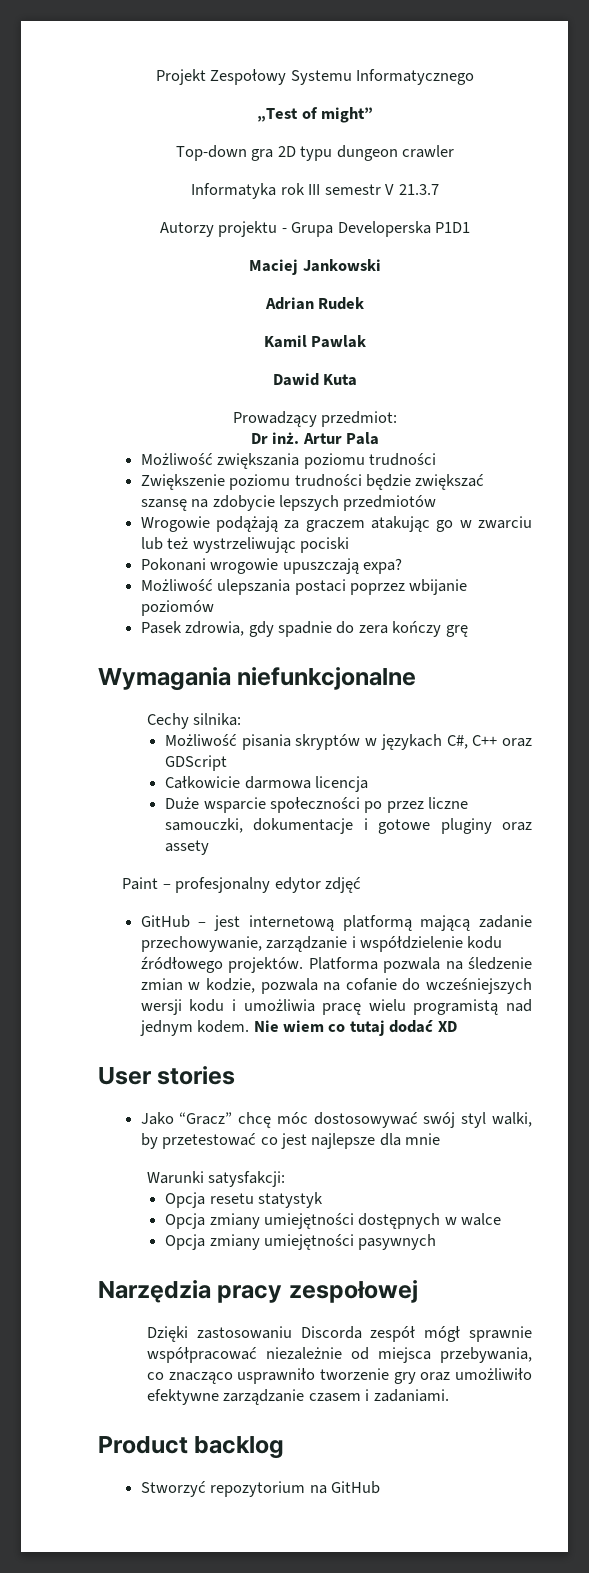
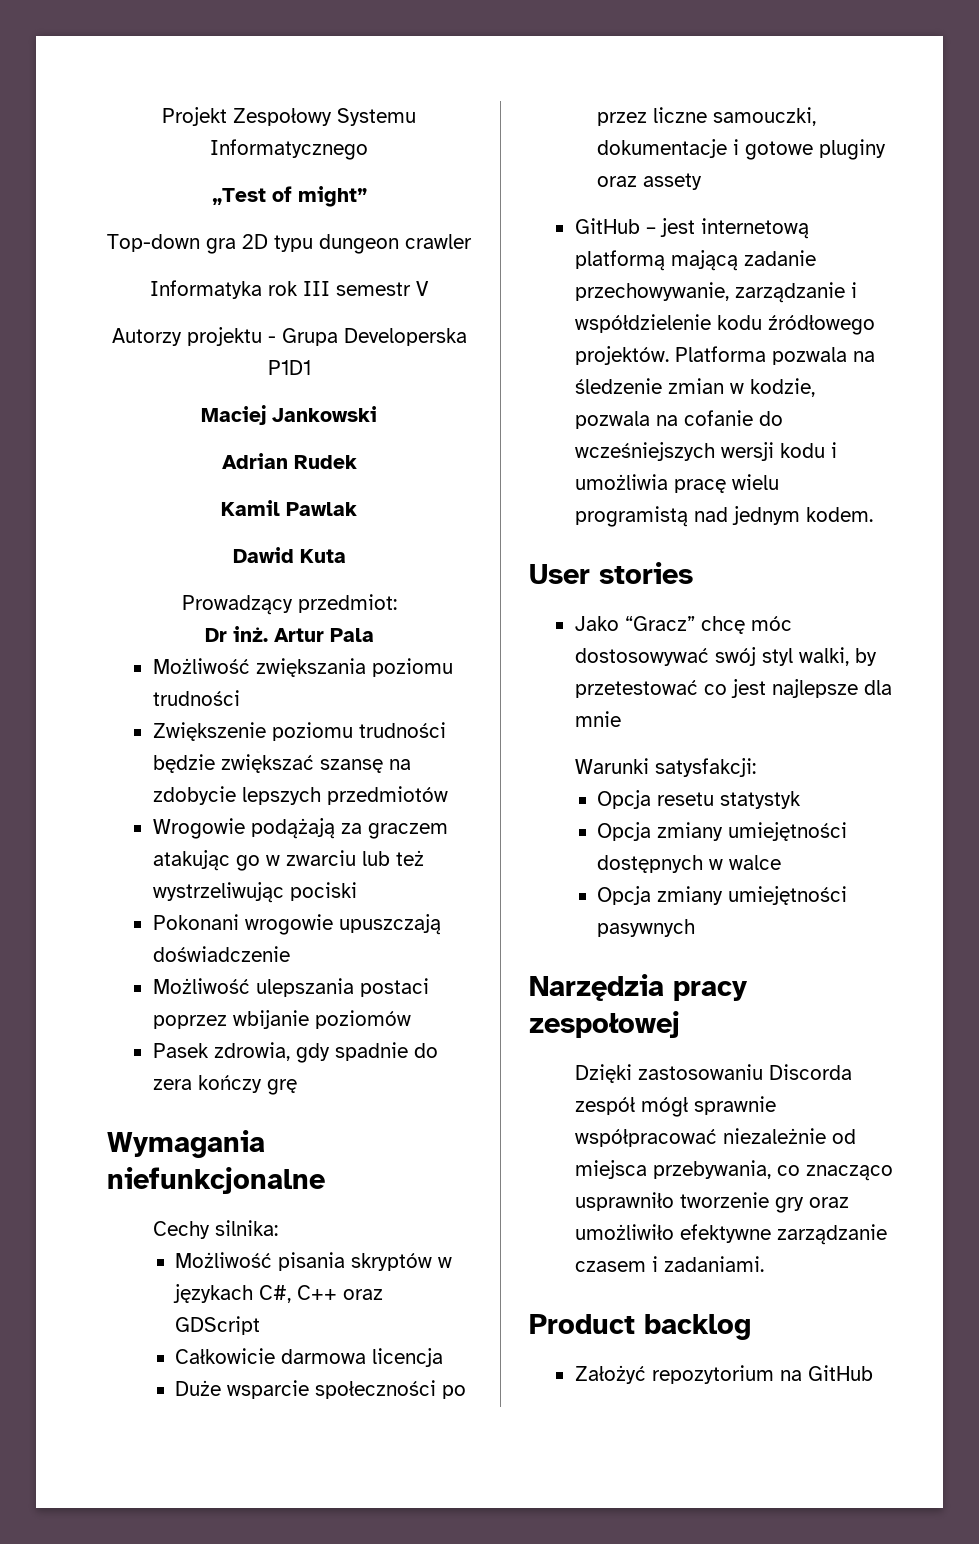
[398,184,439,195] 21.3.7 -> (429, 288) none
[362,558,402,574] expa? -> [152,946,290,962] doświadczenie
[122,877,362,893] // Paint – profesjonalny edytor zdjęć -> (703, 181) none
[253,1020,457,1036] Nie wiem co tutaj dodać XD -> (873, 514) none
[140,1481,206,1497] Stworzyć -> [574,1365,646,1384] Założyć

